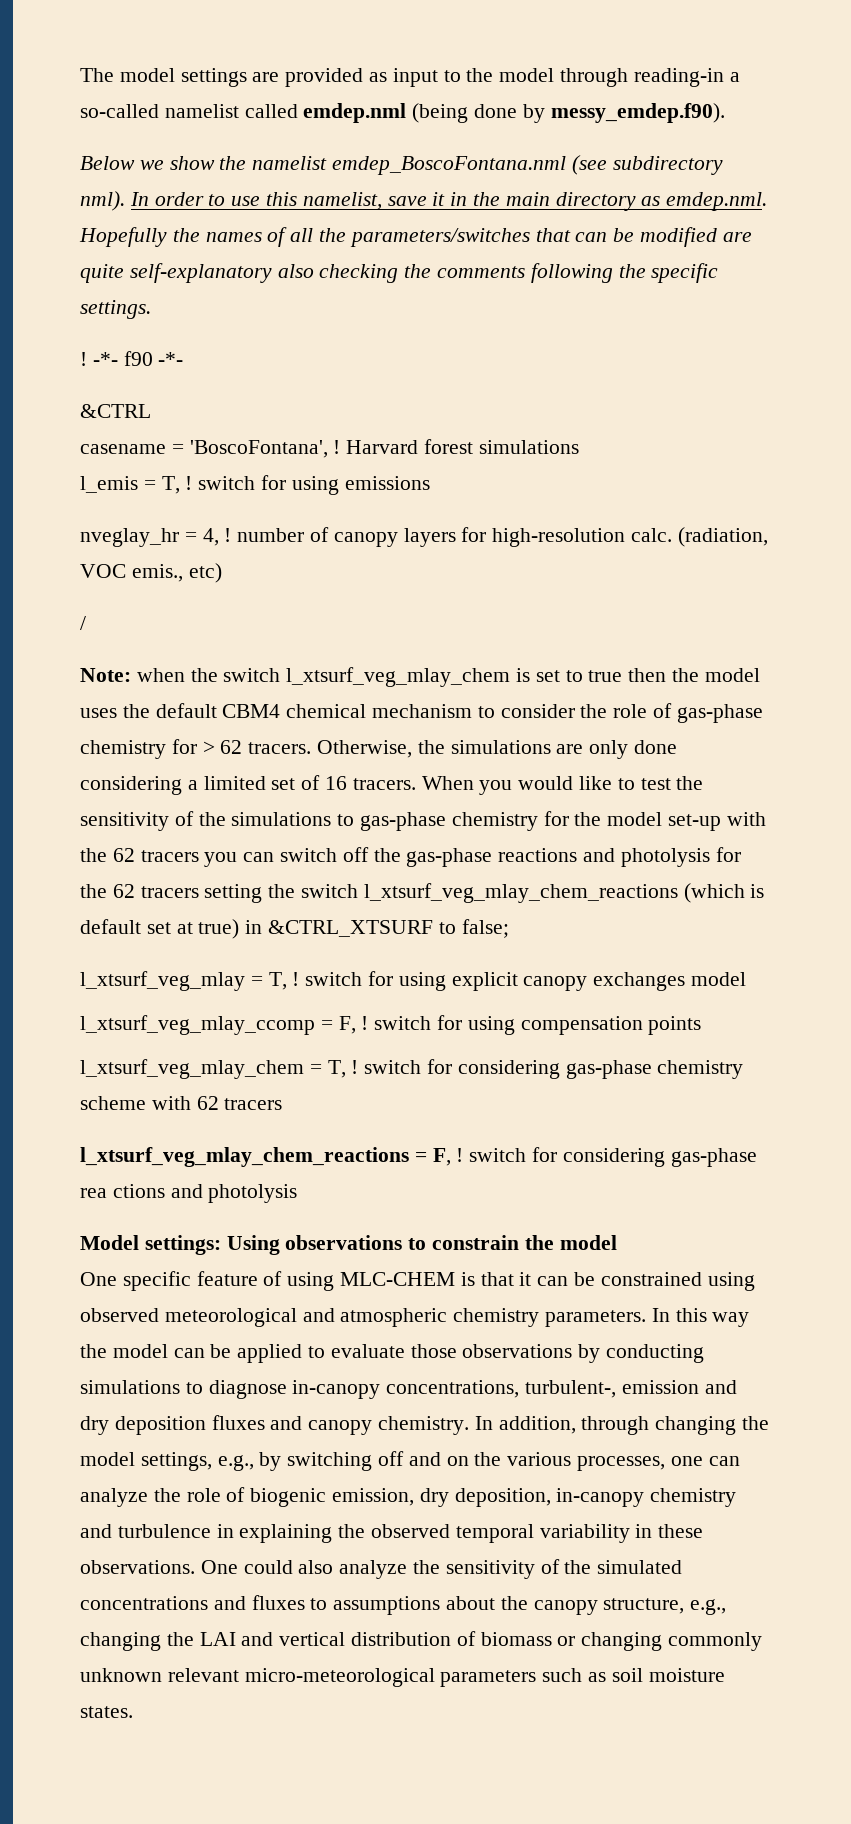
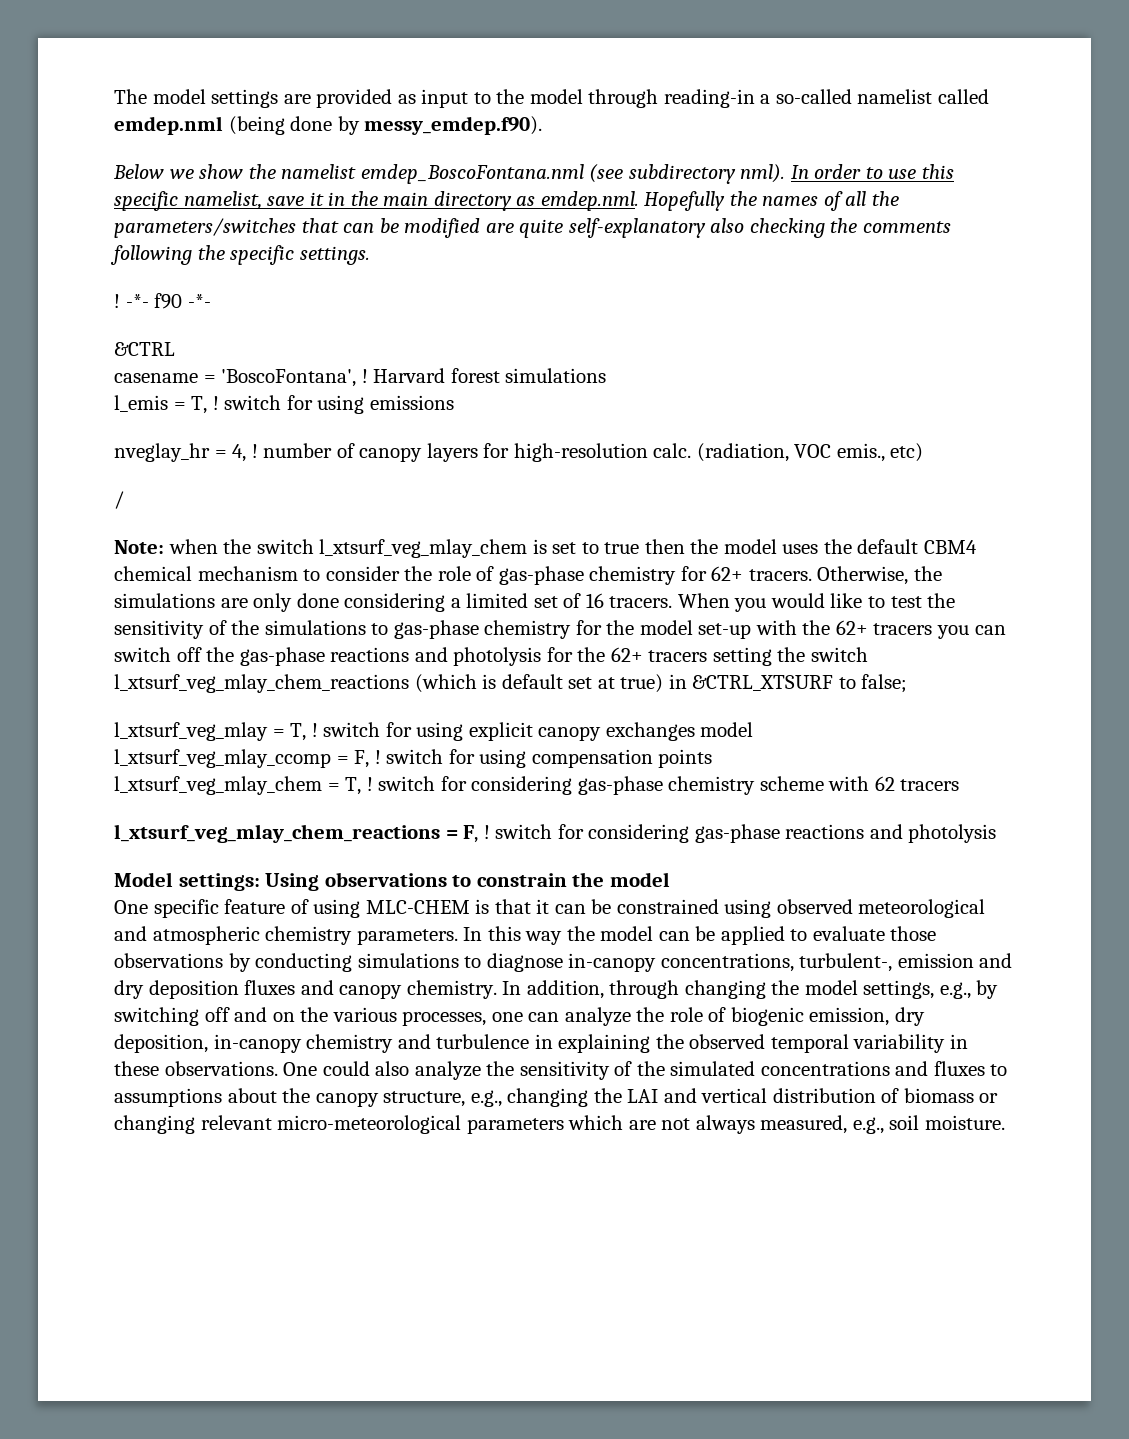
(298, 199) none -> [114,191,178,211] specific
[202,740,243,754] > 62 -> [711,566,744,581] 62+
[112,848,135,862] 62 -> [835,620,868,635] 62+
[112,884,135,898] 62 -> [610,647,643,662] 62+
[80,1184,165,1198] rea ctions -> [785,824,865,839] reactions
[668,1632,763,1651] [80,1668,162,1682] commonly unknown -> (195, 1124) none
[542,1668,725,1682] [80,1706,133,1718] such as soil moisture states. -> [568,1115,1005,1134] which are not always measured, e.g., soil moisture.

